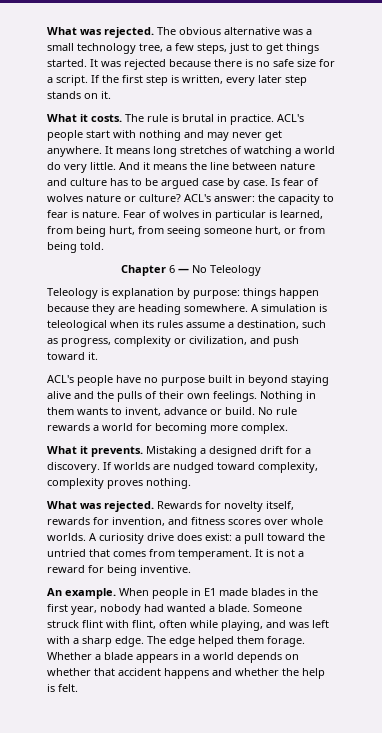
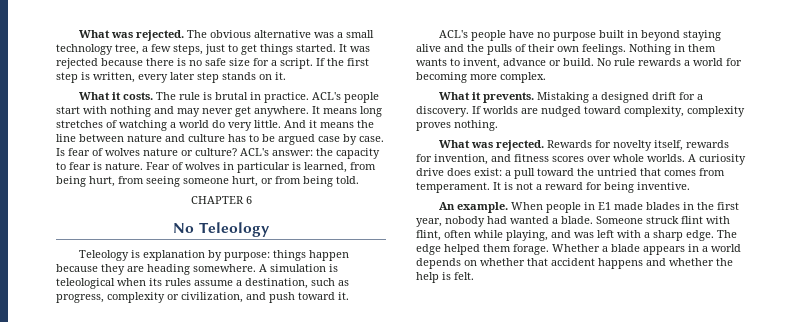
[121,265,166,276] Chapter -> [190,196,244,204] CHAPTER
[178,268,189,273] — -> (252, 200) //

